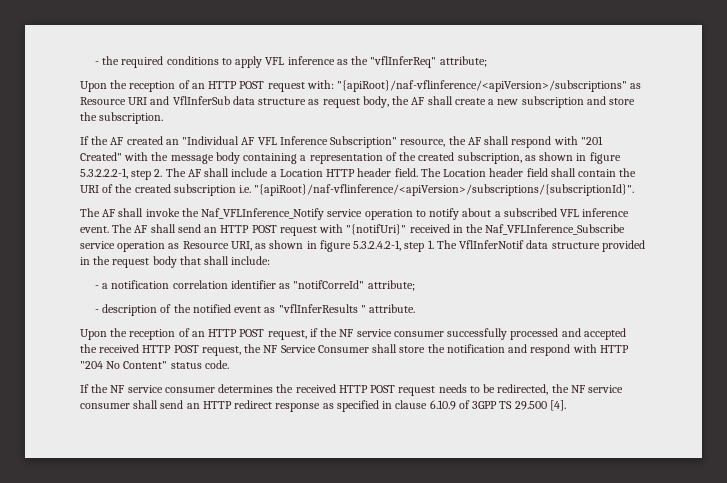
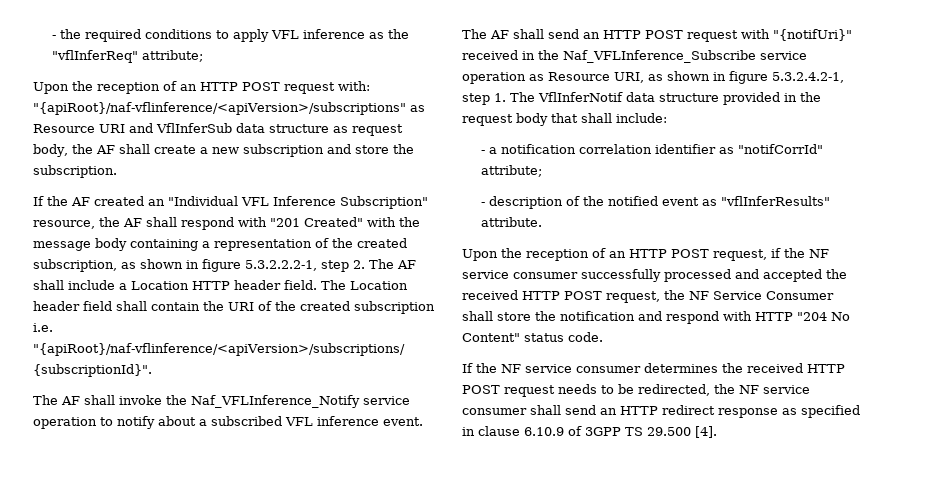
[241,137,255,145] AF -> (238, 201) none
[293,280,365,289] "notifCorreId" -> [737,144,823,154] "notifCorrId"
[278,304,366,313] "vflInferResults " -> [720,196,830,206] "vflInferResults"

